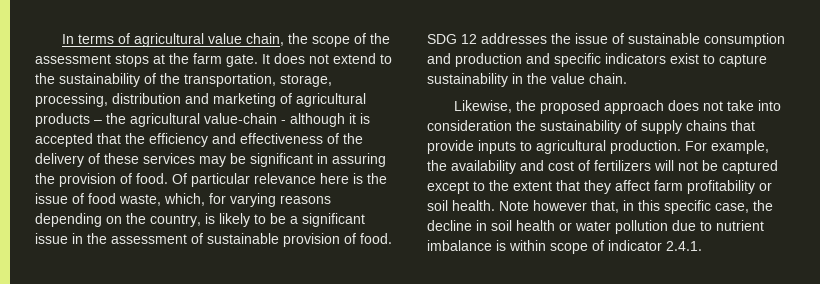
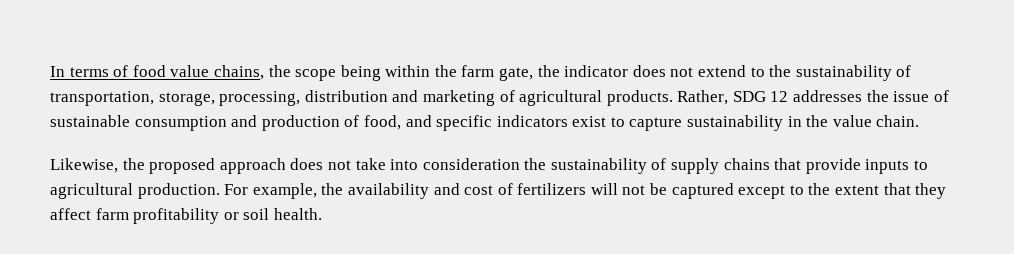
[134,33,391,47] [35,53,270,67] agricultural value chain, the scope of the assessment stops at the farm gate. It -> [132,65,629,81] food value chains, the scope being within the farm gate, the indicator
[160,73,180,84] the -> (912, 71) none
[35,113,370,127] [35,133,363,147] [35,153,386,167] [35,173,387,187] [35,193,331,207] [35,213,365,227] [35,233,392,247] products – the agricultural value-chain - although it is accepted that the efficiency and effectiveness of the delivery of these services may be significant in assuring the provision of food. Of particular relevance here is the issue of food waste, which, for varying reasons depending on the country, is likely to be a significant issue in the assessment of sustainable provision of food. -> [606,90,729,106] products. Rather,
(522, 60) none -> [344,115,401,130] of food,
[499,200,773,214] [427,220,764,234] [427,240,702,254] Note however that, in this specific case, the decline in soil health or water pollution due to nutrient imbalance is within scope of indicator 2.4.1. -> (322, 214) none

